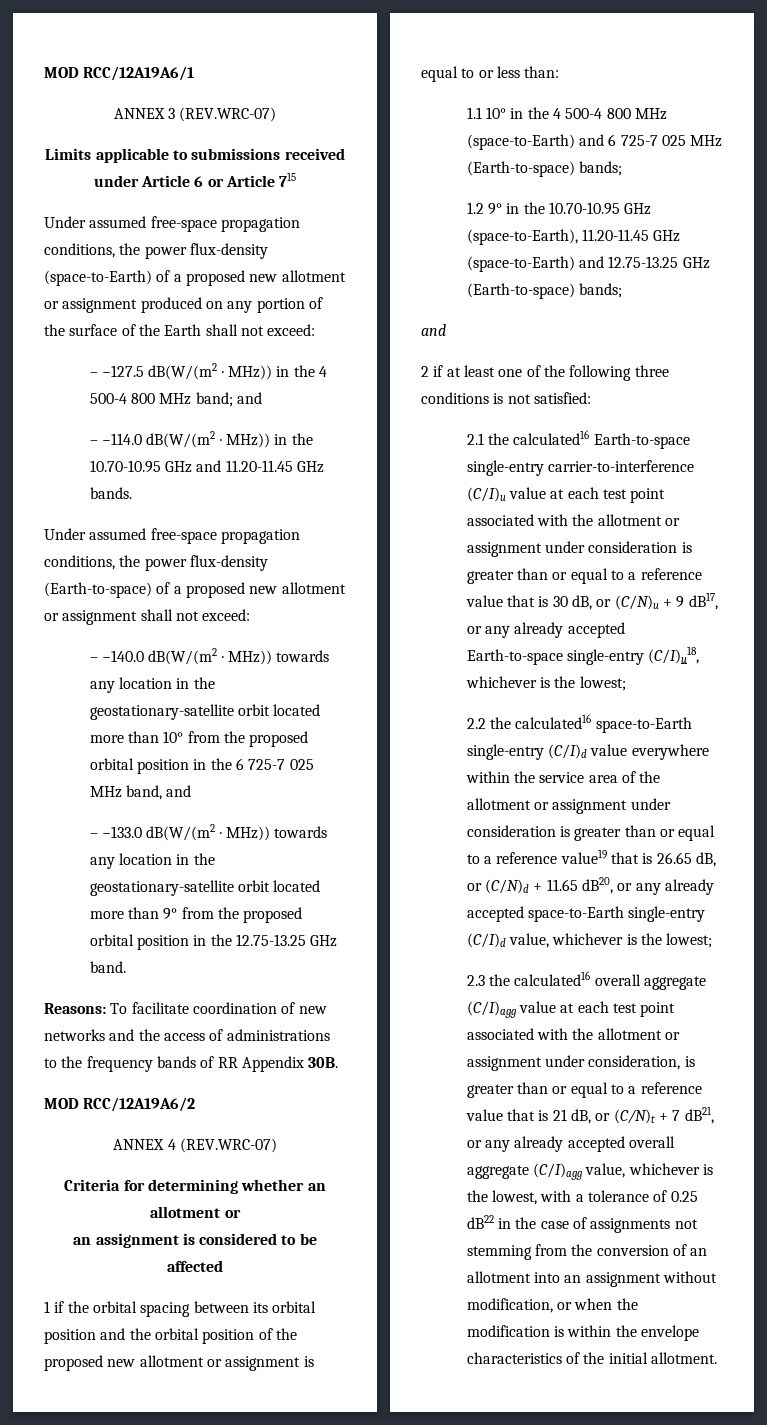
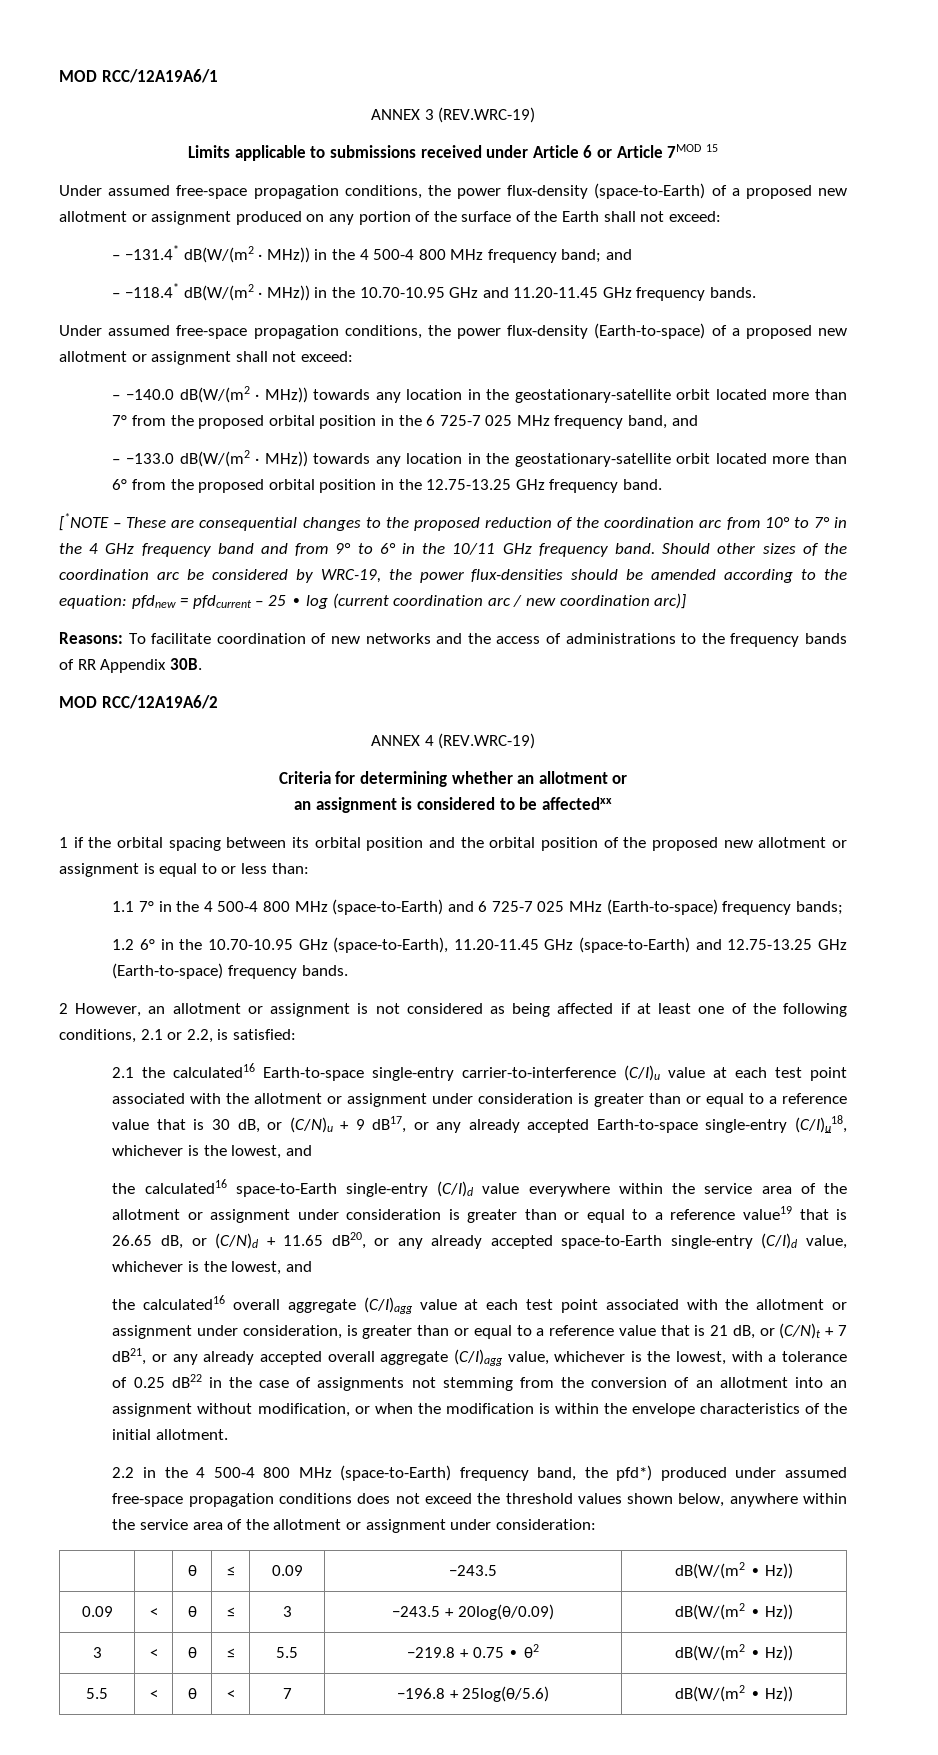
[179,107,277,122] (REV.WRC-07) -> [438,107,536,123] (REV.WRC-19)
[279,172,297,187] 715 -> [667,144,718,158] 7MOD 15
[101,365,144,377] −127.5 -> [125,245,180,260] −131.4*
(192, 399) none -> [487,249,557,263] frequency
[101,433,142,445] −114.0 -> [125,283,180,298] −118.4*
(324, 467) none -> [636,287,706,301] frequency
[163,731,184,743] 10° -> [112,415,128,426] 7°
(122, 792) none -> [554,415,624,429] frequency
[163,908,178,920] 9° -> [112,479,128,490] 6°
[89,961,126,973] band. -> [549,479,662,493] [59,513,847,531] [59,543,848,557] [59,569,848,583] [59,593,687,609] frequency band. // [*NOTE – These are consequential changes to the proposed reduction of the coordination arc from 10° to 7° in the 4 GHz frequency band and from 9° to 6° in the 10/11 GHz frequency band. Should other sizes of the coordination arc be considered by WRC-19, the power flux-densities should be amended according to the equation: pfdnew = pfdcurrent – 25 ∙ log (current coordination arc / new coordination arc)]
[179,1138,277,1153] (REV.WRC-07) -> [438,733,536,749] (REV.WRC-19)
[167,1260,223,1272] affected -> [541,797,612,810] affectedxx
[485,107,506,119] 10° -> [139,901,155,912] 7°
(575, 169) none -> [722,901,792,915] frequency
[487,203,502,215] 9° -> [140,939,156,950] 6°
[578,283,622,298] [421,324,446,336] bands; // and -> [228,965,348,979] frequency bands.
(429, 371) none -> [75,1003,614,1017] However, an allotment or assignment is not considered as being affected
[634,365,669,377] [421,392,531,404] three conditions is not -> [59,1029,229,1043] conditions, 2.1 or 2.2, is
[579,676,626,691] [466,718,486,729] lowest; // 2.2 -> [231,1145,312,1159] lowest, and //
[666,933,713,948] [466,975,485,986] lowest; // 2.3 -> [231,1261,312,1275] lowest, and //
(717, 1358) none -> [112,1465,848,1481] [112,1493,848,1507] [112,1519,596,1533] [187,1565,197,1576] [226,1566,235,1576] [271,1565,303,1576] [449,1565,497,1576] [674,1562,794,1579] [81,1606,113,1617] [149,1608,158,1617] [187,1606,197,1617] [226,1607,235,1617] [282,1606,292,1617] [392,1604,554,1620] [674,1603,794,1620] [92,1647,102,1658] [149,1649,158,1658] [187,1647,197,1658] [226,1648,235,1658] [276,1647,298,1658] [407,1644,539,1658] [674,1644,794,1661] [86,1688,108,1699] [149,1690,158,1699] [187,1688,197,1699] [226,1690,235,1699] [282,1688,292,1699] [396,1686,550,1702] [674,1685,794,1702] // 2.2 in the 4 500-4 800 MHz (space-to-Earth) frequency band, the pfd*) produced under assumed free-space propagation conditions does not exceed the threshold values shown below, anywhere within the service area of the allotment or assignment under consideration: // | | θ | ≤ | 0.09 | −243.5 | dB(W/(m2 ∙ Hz)) // 0.09 | < | θ | ≤ | 3 | −243.5 + 20log(θ/0.09) | dB(W/(m2 ∙ Hz)) // 3 | < | θ | ≤ | 5.5 | −219.8 + 0.75 ∙ θ2 | dB(W/(m2 ∙ Hz)) // 5.5 | < | θ | < | 7 | −196.8 + 25log(θ/5.6) | dB(W/(m2 ∙ Hz))

